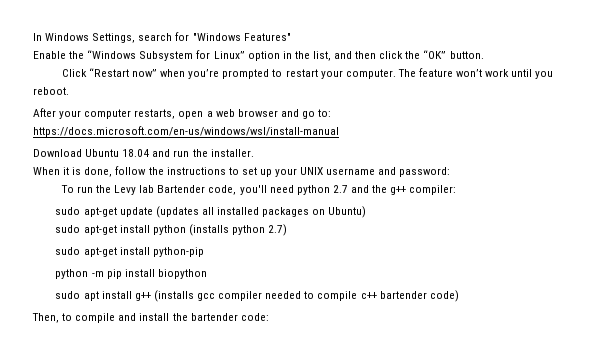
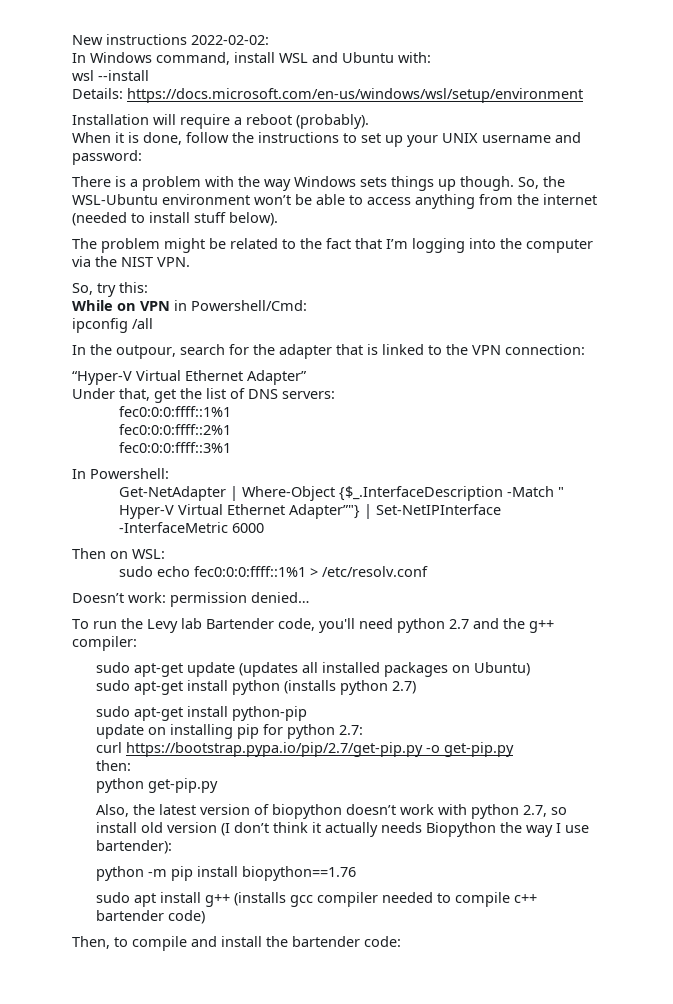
[33,32,291,43] [33,50,484,61] [61,68,554,79] [33,87,69,95] [33,108,332,119] [33,126,339,137] [33,149,254,157] In Windows Settings, search for "Windows Features" // Enable the “Windows Subsystem for Linux” option in the list, and then click the “OK” button. // Click “Restart now” when you’re prompted to restart your computer. The feature won’t work until you reboot. // After your computer restarts, open a web browser and go to: https://docs.microsoft.com/en-us/windows/wsl/install-manual // Download Ubuntu 18.04 and run the installer. -> [72,34,269,45] [72,52,431,65] [72,70,149,81] [72,88,583,103] [72,114,369,129] New instructions 2022-02-02: // In Windows command, install WSL and Ubuntu with: // wsl --install // Details: https://docs.microsoft.com/en-us/windows/wsl/setup/environment // Installation will require a reboot (probably).
(451, 172) none -> [72,176,565,191] [72,194,597,209] [72,212,278,226] [72,238,593,253] [72,256,190,267] [72,282,148,297] [72,300,307,311] [72,318,153,333] [72,344,585,359] [72,370,307,385] [72,388,335,403] [119,406,232,417] [119,424,232,435] [119,442,232,453] [72,468,169,479] [119,486,565,501] [119,504,502,519] [119,522,265,533] [72,548,165,559] [119,566,429,577] [72,592,309,607] // There is a problem with the way Windows sets things up though. So, the WSL-Ubuntu environment won’t be able to access anything from the internet (needed to install stuff below). // The problem might be related to the fact that I’m logging into the computer via the NIST VPN. // So, try this: // While on VPN in Powershell/Cmd: // ipconfig /all // In the outpour, search for the adapter that is linked to the VPN connection: // “Hyper-V Virtual Ethernet Adapter” // Under that, get the list of DNS servers: // fec0:0:0:ffff::1%1 // fec0:0:0:ffff::2%1 // fec0:0:0:ffff::3%1 // In Powershell: // Get-NetAdapter | Where-Object {$_.InterfaceDescription -Match " Hyper-V Virtual Ethernet Adapter”"} | Set-NetIPInterface -InterfaceMetric 6000 // Then on WSL: // sudo echo fec0:0:0:ffff::1%1 > /etc/resolv.conf // Doesn’t work: permission denied…
(204, 252) none -> [95,724,363,739] [95,742,514,757] [95,760,131,771] [95,778,218,793] [95,804,567,819] [95,822,589,837] [95,840,172,854] // update on installing pip for python 2.7: // curl https://bootstrap.pypa.io/pip/2.7/get-pip.py -o get-pip.py // then: // python get-pip.py // Also, the latest version of biopython doesn’t work with python 2.7, so install old version (I don’t think it actually needs Biopython the way I use bartender):
[157,269,207,279] biopython -> [241,866,356,881] biopython==1.76

